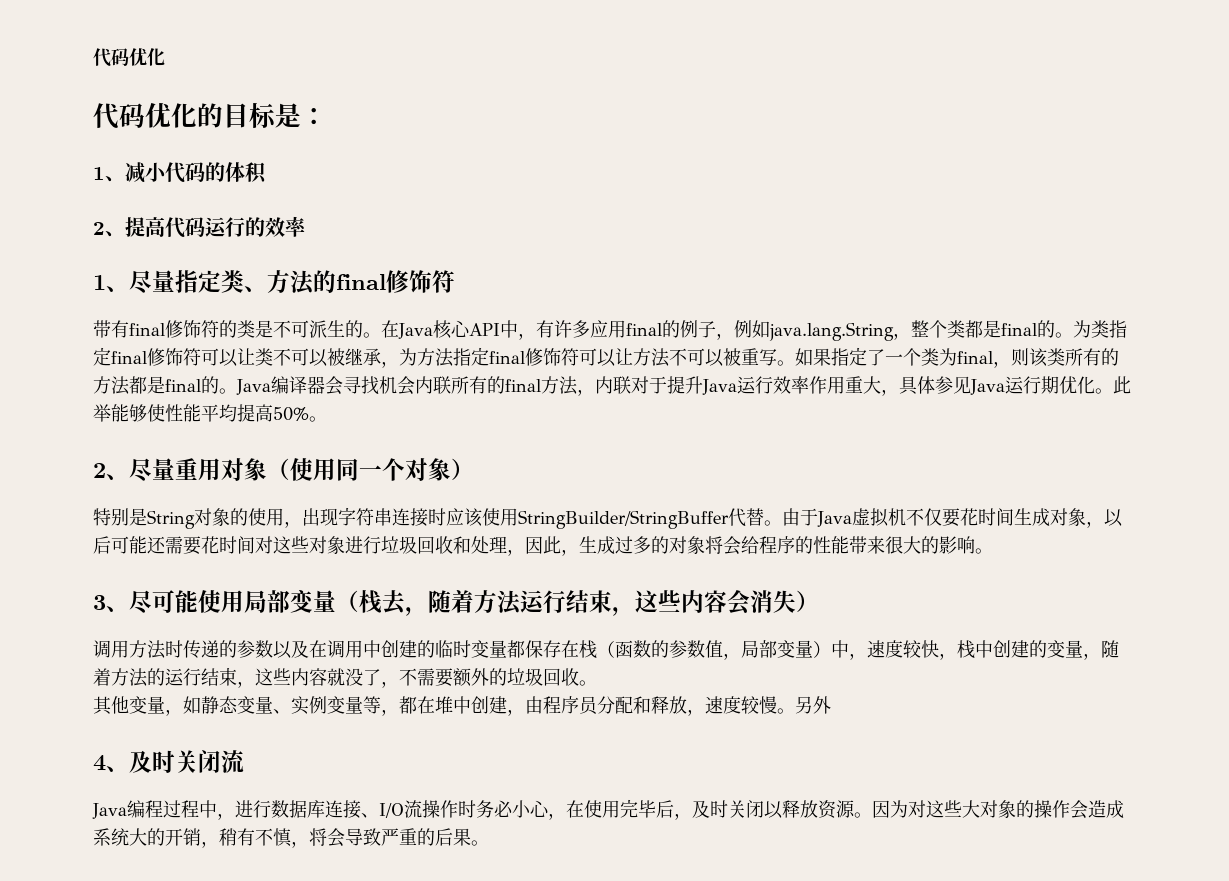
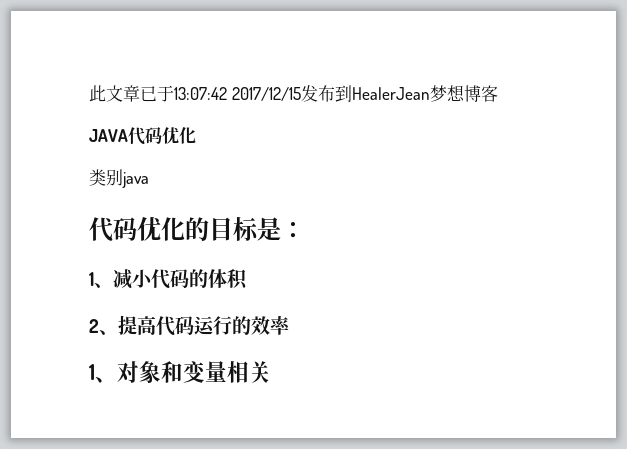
[93,48,165,67] 代码优化 -> [89,85,498,102] [89,127,196,145] [89,169,149,188] 此文章已于13:07:42 2017/12/15发布到HealerJean梦想博客 // JAVA代码优化 // 类别java
[129,270,455,295] [93,320,1127,341] [93,347,1119,368] [93,376,1131,396] [93,404,327,422] [93,458,474,482] [93,507,1123,529] [93,536,993,556] [93,590,819,616] [93,640,1119,660] [93,668,597,688] [93,696,831,716] [93,750,244,773] [92,799,1124,820] [93,828,489,848] 尽量指定类、方法的final修饰符 // 带有final修饰符的类是不可派生的。在Java核心API中，有许多应用final的例子，例如java.lang.String，整个类都是final的。为类指定final修饰符可以让类不可以被继承，为方法指定final修饰符可以让方法不可以被重写。如果指定了一个类为final，则该类所有的方法都是final的。Java编译器会寻找机会内联所有的final方法，内联对于提升Java运行效率作用重大，具体参见Java运行期优化。此举能够使性能平均提高50%。 // 2、尽量重用对象（使用同一个对象） // 特别是String对象的使用，出现字符串连接时应该使用StringBuilder/StringBuffer代替。由于Java虚拟机不仅要花时间生成对象，以后可能还需要花时间对这些对象进行垃圾回收和处理，因此，生成过多的对象将会给程序的性能带来很大的影响。 // 3、尽可能使用局部变量（栈去，随着方法运行结束，这些内容会消失） // 调用方法时传递的参数以及在调用中创建的临时变量都保存在栈（函数的参数值，局部变量）中，速度较快，栈中创建的变量，随着方法的运行结束，这些内容就没了，不需要额外的垃圾回收。 // 其他变量，如静态变量、实例变量等，都在堆中创建，由程序员分配和释放，速度较慢。另外 // 4、及时关闭流 // Java编程过程中，进行数据库连接、I/O流操作时务必小心，在使用完毕后，及时关闭以释放资源。因为对这些大对象的操作会造成系统大的开销，稍有不慎，将会导致严重的后果。 -> [117,361,271,383] 对象和变量相关

